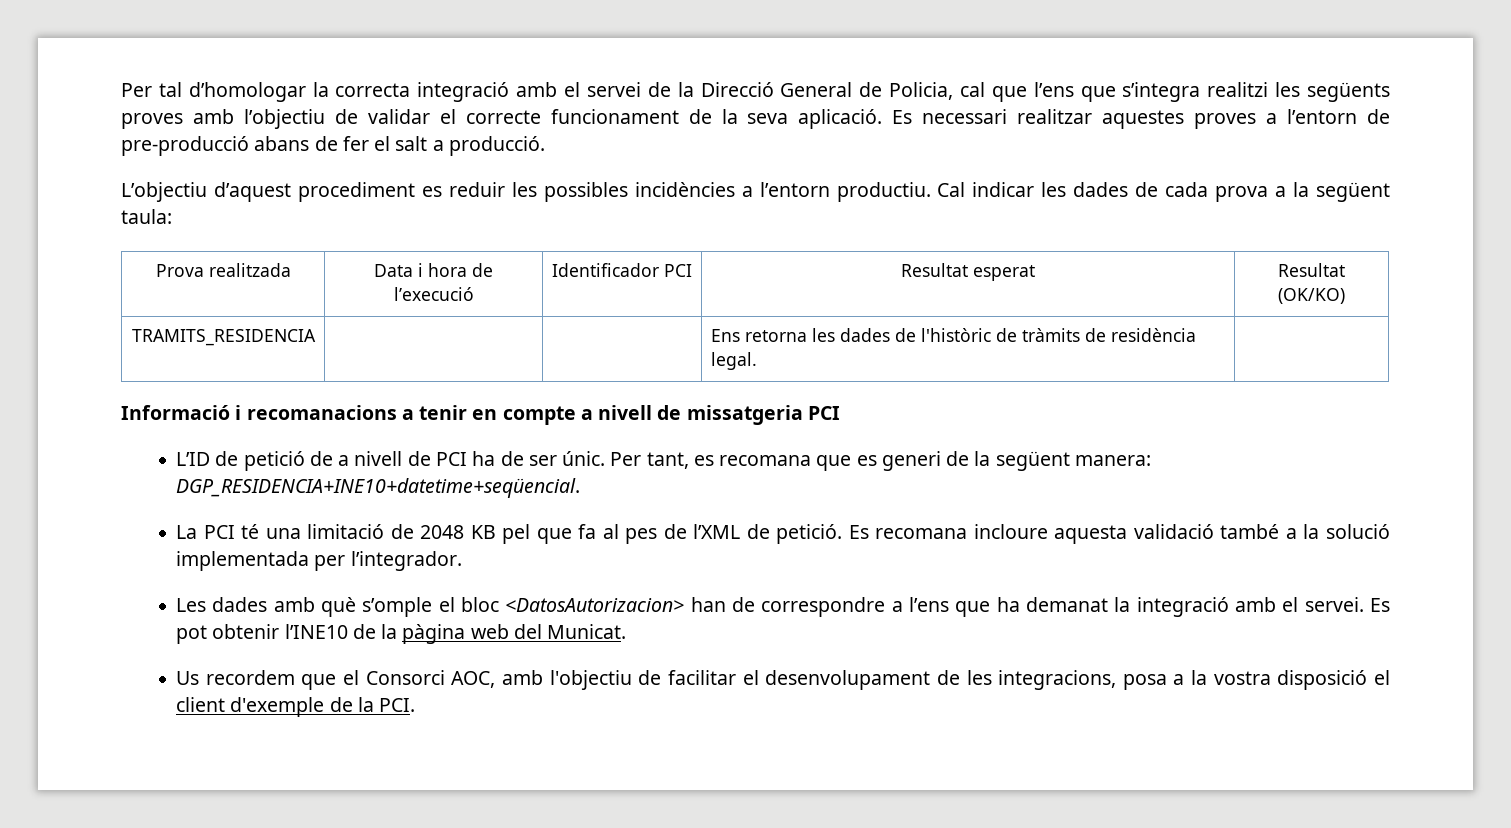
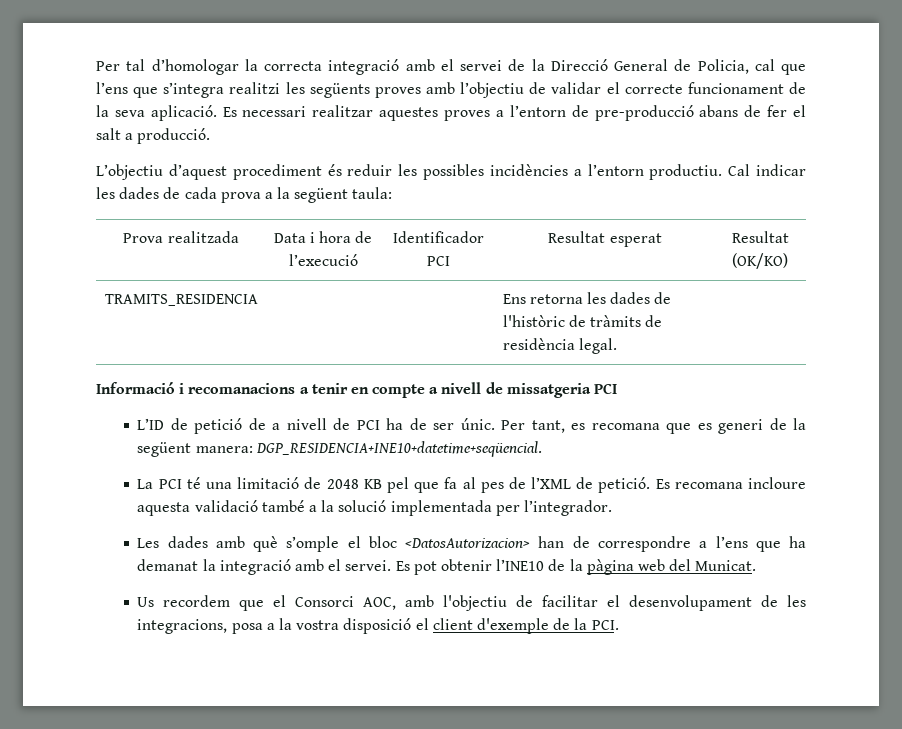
[421,186,442,197] es -> [327,164,342,176] és

